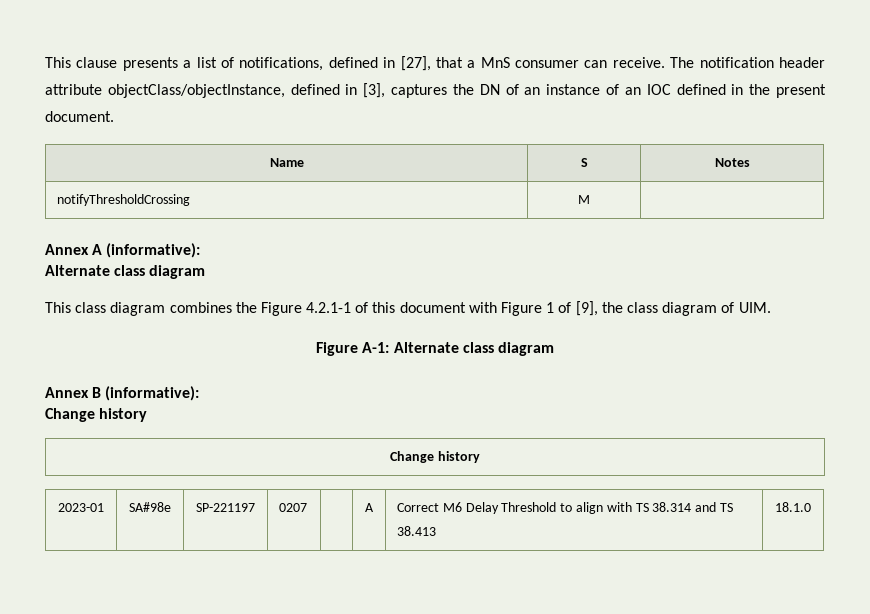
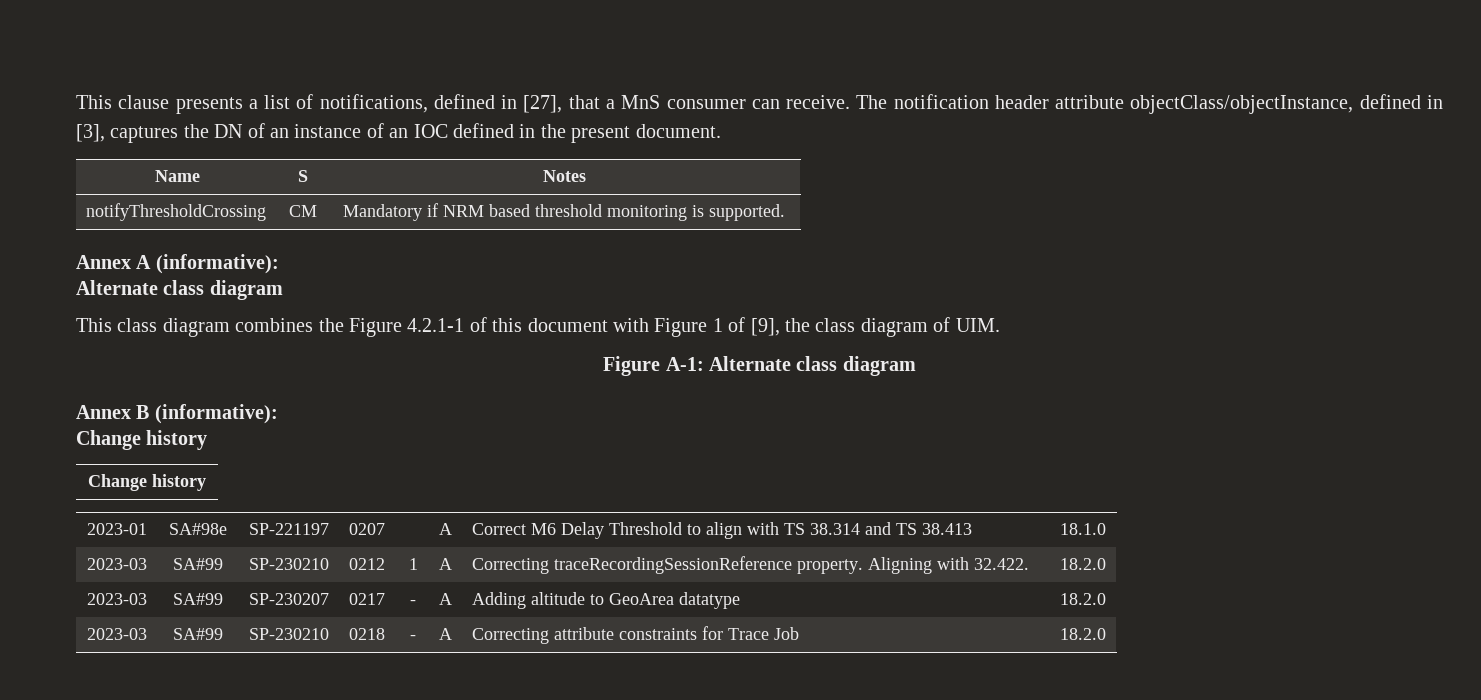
[578,195,590,204] M | -> [288,205,317,217] [343,203,785,221] CM | Mandatory if NRM based threshold monitoring is supported.
(811, 507) none -> [87,558,147,570] [172,558,223,570] [248,558,329,570] [349,558,386,570] [408,558,418,570] [439,558,452,570] [472,556,1030,574] [1059,558,1106,570] [87,593,147,605] [172,593,223,605] [248,593,329,605] [349,593,386,605] [410,600,416,605] [439,593,452,605] [472,592,741,609] [1059,593,1106,605] [87,628,147,640] [172,628,223,640] [248,628,329,640] [349,628,386,640] [410,635,416,640] [439,628,452,640] [472,626,800,644] [1059,628,1106,640] // 2023-03 | SA#99 | SP-230210 | 0212 | 1 | A | Correcting traceRecordingSessionReference property. Aligning with 32.422. | 18.2.0 // 2023-03 | SA#99 | SP-230207 | 0217 | - | A | Adding altitude to GeoArea datatype | 18.2.0 // 2023-03 | SA#99 | SP-230210 | 0218 | - | A | Correcting attribute constraints for Trace Job | 18.2.0

